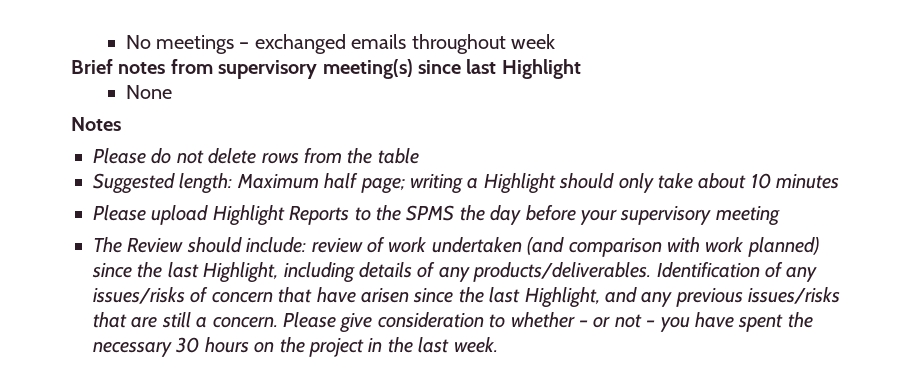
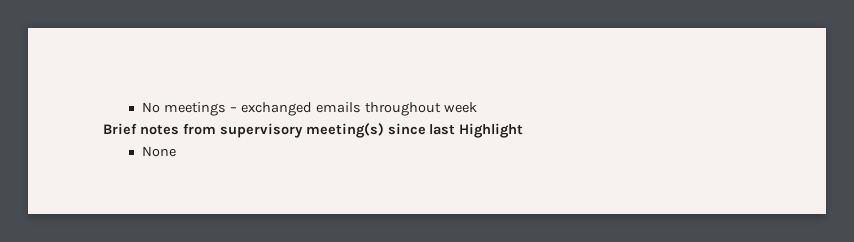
[71,117,121,131] [93,148,419,164] [93,173,840,194] [93,205,780,226] [93,237,819,257] [92,262,818,283] [93,287,841,308] [93,312,813,333] [93,337,498,357] // Notes // Please do not delete rows from the table // Suggested length: Maximum half page; writing a Highlight should only take about 10 minutes // Please upload Highlight Reports to the SPMS the day before your supervisory meeting // The Review should include: review of work undertaken (and comparison with work planned) since the last Highlight, including details of any products/deliverables. Identification of any issues/risks of concern that have arisen since the last Highlight, and any previous issues/risks that are still a concern. Please give consideration to whether – or not – you have spent the necessary 30 hours on the project in the last week. -> (177, 151) none

